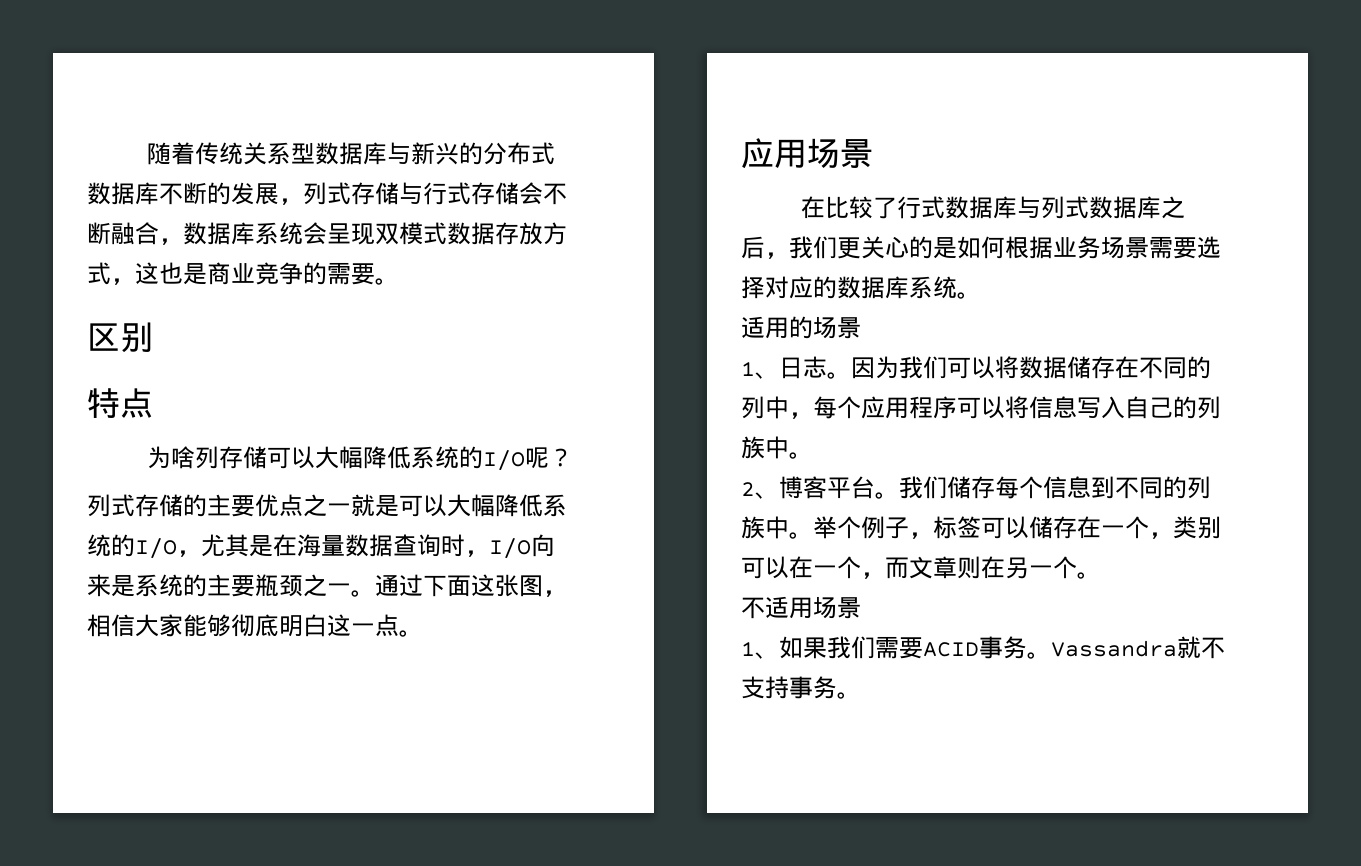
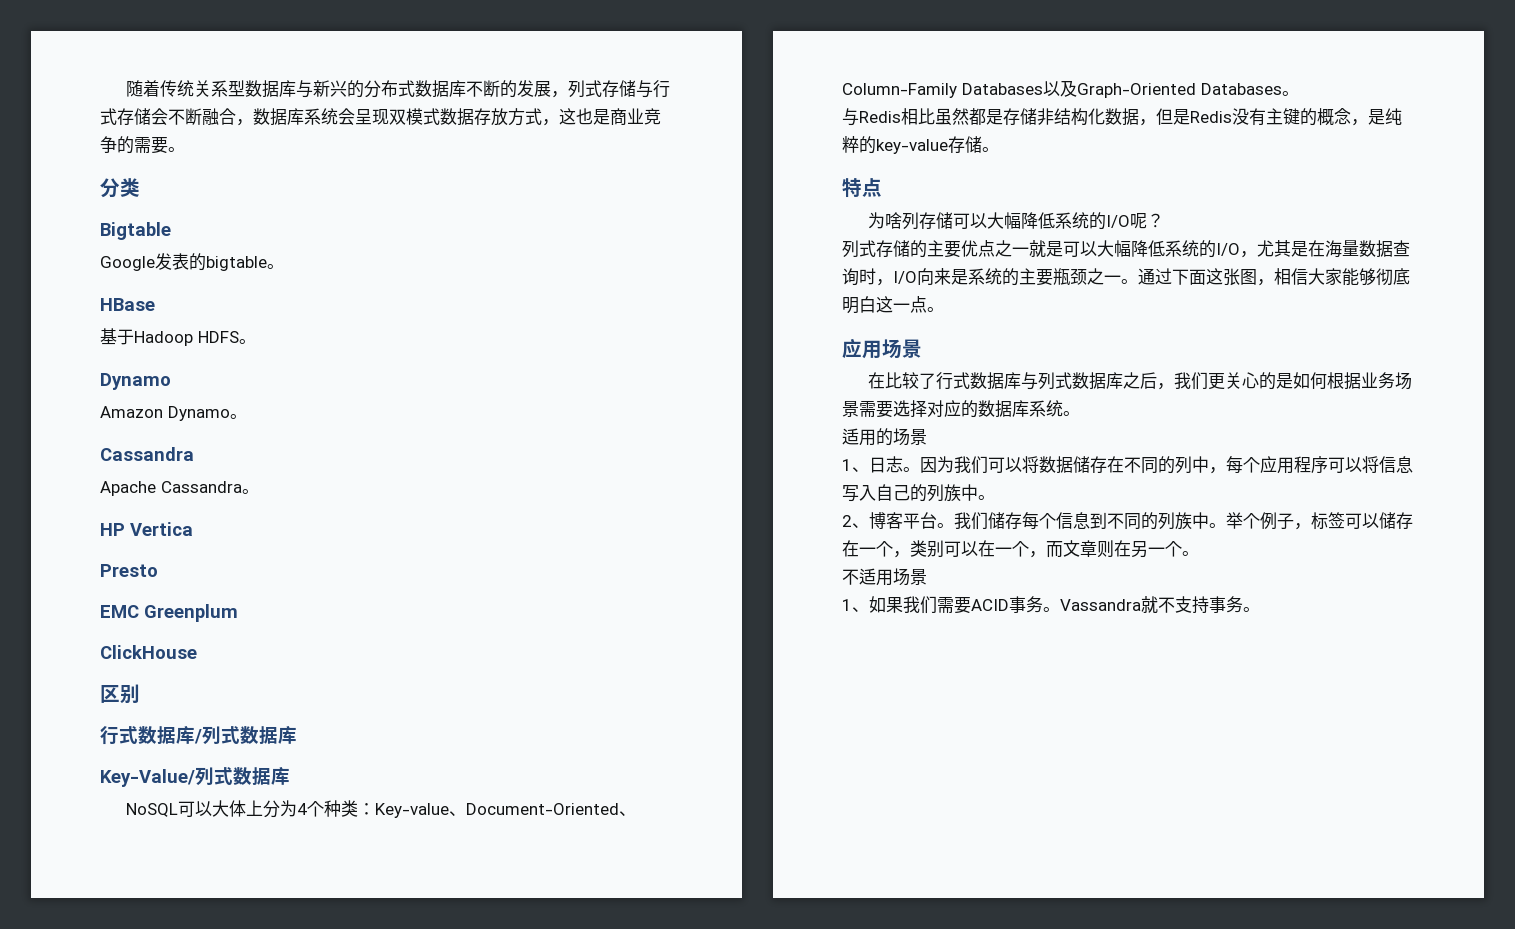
[87,322,153,353] 区别 -> [100,178,140,198] [100,222,171,240] [100,253,284,271] [100,298,155,311] [100,328,256,346] [100,373,171,390] [100,406,247,421] [100,447,194,461] [100,481,259,496] [100,522,193,536] [100,564,158,577] [100,604,238,622] [100,645,197,659] [100,684,140,704] [100,726,297,745] [100,767,290,787] [125,800,636,818] [842,80,1299,98] [842,108,1402,126] [842,136,999,154] 分类 // Bigtable // Google发表的bigtable。 // HBase // 基于Hadoop HDFS。 // Dynamo // Amazon Dynamo。 // Cassandra // Apache Cassandra。 // HP Vertica // Presto // EMC Greenplum // ClickHouse // 区别 // 行式数据库/列式数据库 // Key-Value/列式数据库 // NoSQL可以大体上分为4个种类：Key-value、Document-Oriented、Column-Family Databases以及Graph-Oriented Databases。 // 与Redis相比虽然都是存储非结构化数据，但是Redis没有主键的概念，是纯粹的key-value存储。

